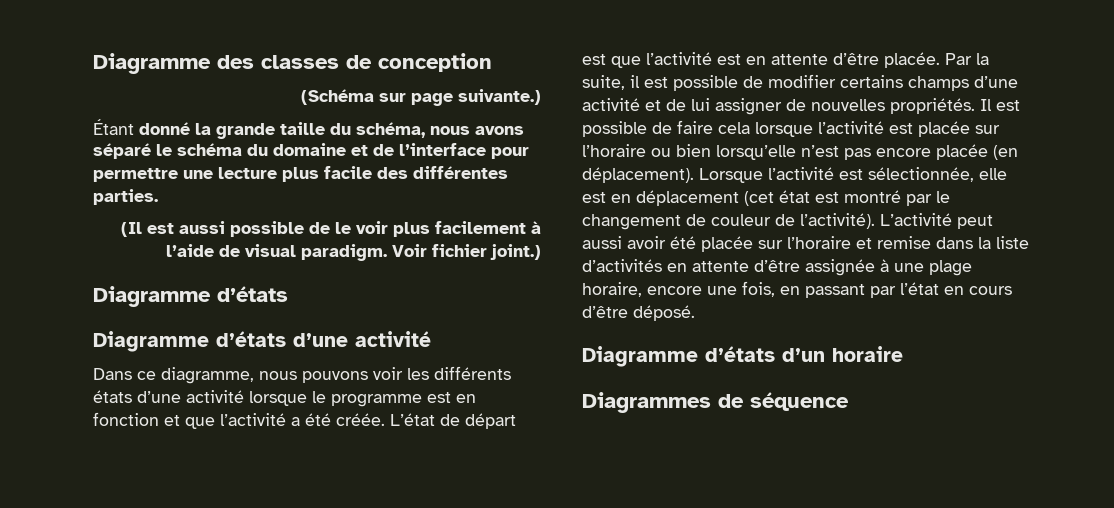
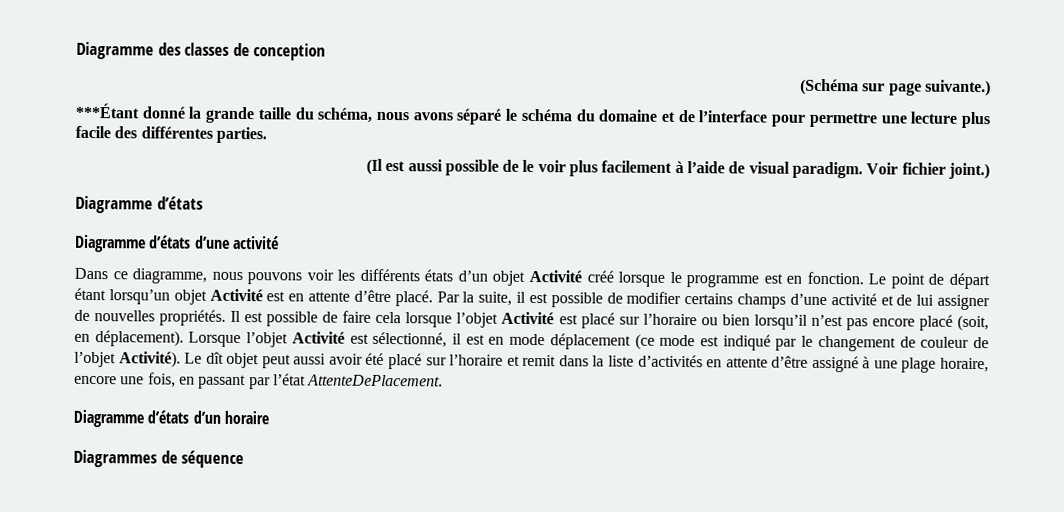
[93,119,134,135] Étant -> [75,102,140,119] ***Étant
[137,390,244,403] d’une activité -> [457,269,614,286] d’un objet Activité créé
[93,412,516,429] [582,52,712,68] fonction et que l’activité a été créée. L’état de départ est que l’activité -> [806,271,990,290] [74,287,263,305] fonction. Le point de départ étant lorsqu’un objet Activité
[884,52,940,68] placée. -> [394,290,433,307] placé.
[818,121,970,137] l’activité est placée -> [456,311,615,329] l’objet Activité est placé
[716,145,796,160] lorsqu’elle -> [753,314,808,330] lorsqu’il
[936,144,1018,160] [582,167,1007,183] [582,190,901,206] placée (en déplacement). Lorsque l’activité est sélectionnée, elle est en déplacement (cet état est montré -> [918,314,990,332] [74,330,771,351] placé (soit, en déplacement). Lorsque l’objet Activité est sélectionné, il est en mode déplacement (ce mode est indiqué
[800,213,952,229] l’activité). L’activité -> [74,351,260,369] l’objet Activité). Le dît objet
[701,236,753,252] placée -> [388,353,423,370] placé
[877,236,931,249] remise -> [522,354,557,367] remit
[805,259,875,276] assignée -> [811,355,859,373] assigné
[944,286,1012,295] [582,305,695,321] en cours d’être déposé. -> [307,374,444,387] AttenteDePlacement.

